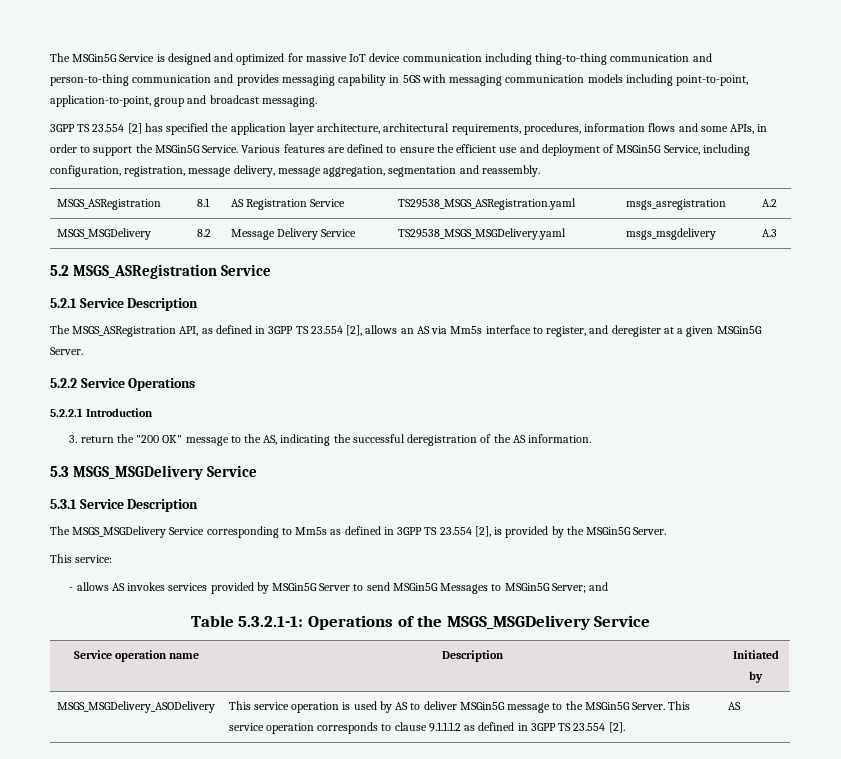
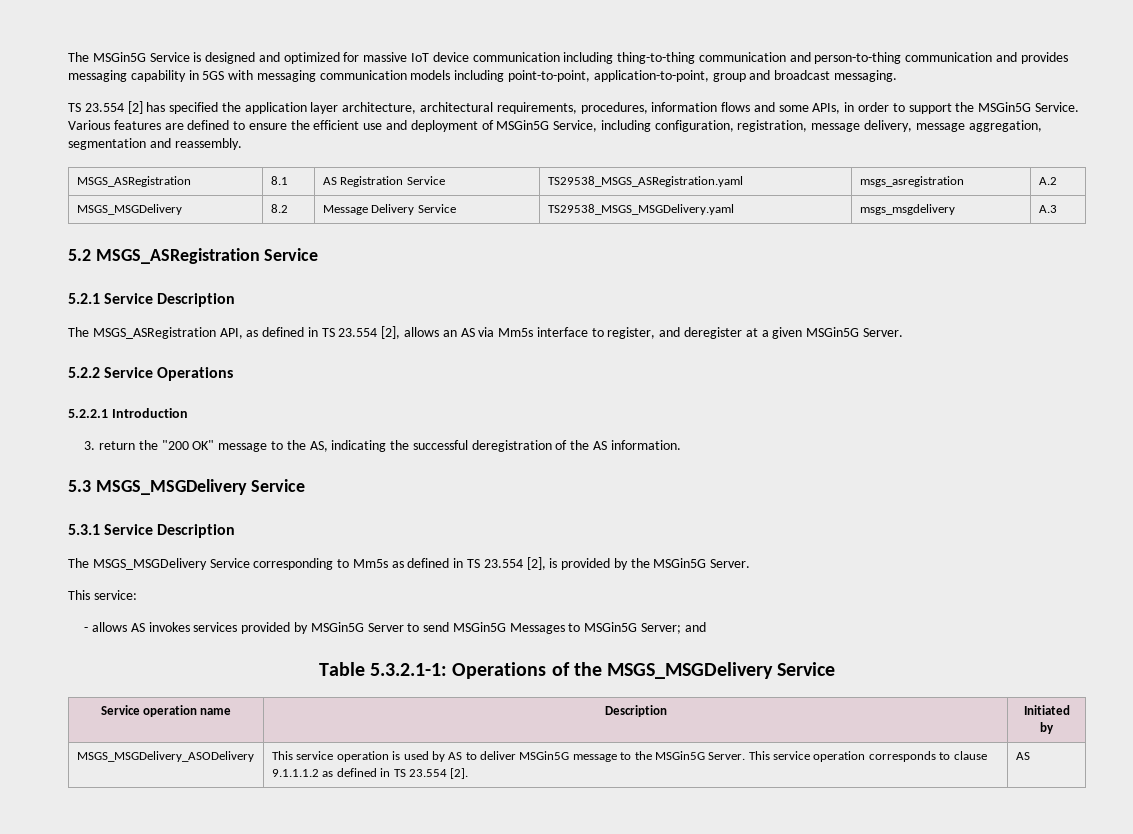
[50,124,75,132] 3GPP -> (897, 76) none
[268,326,294,334] 3GPP -> (318, 332) none
[397,527,423,535] 3GPP -> (464, 563) none
[530,723,556,731] 3GPP -> (391, 772) none

